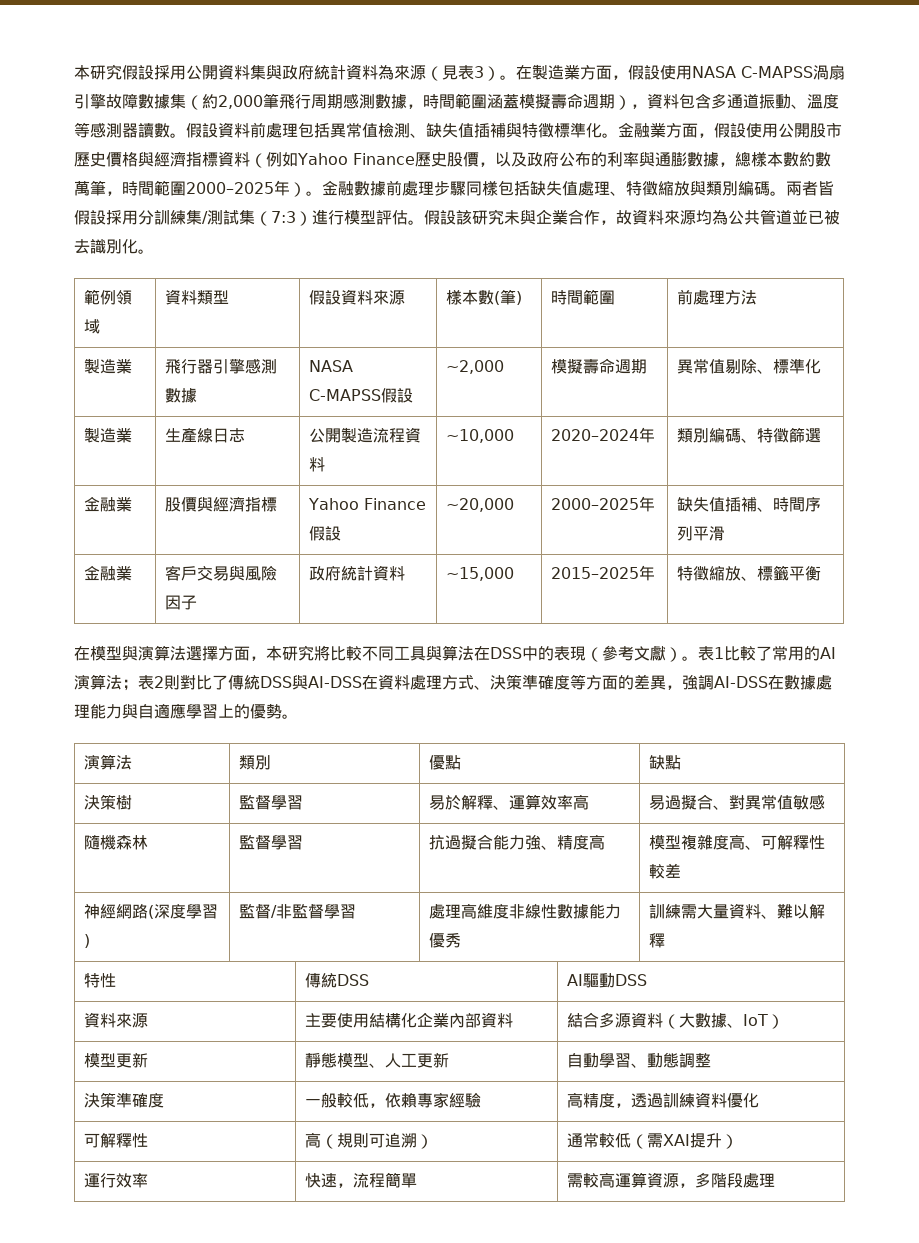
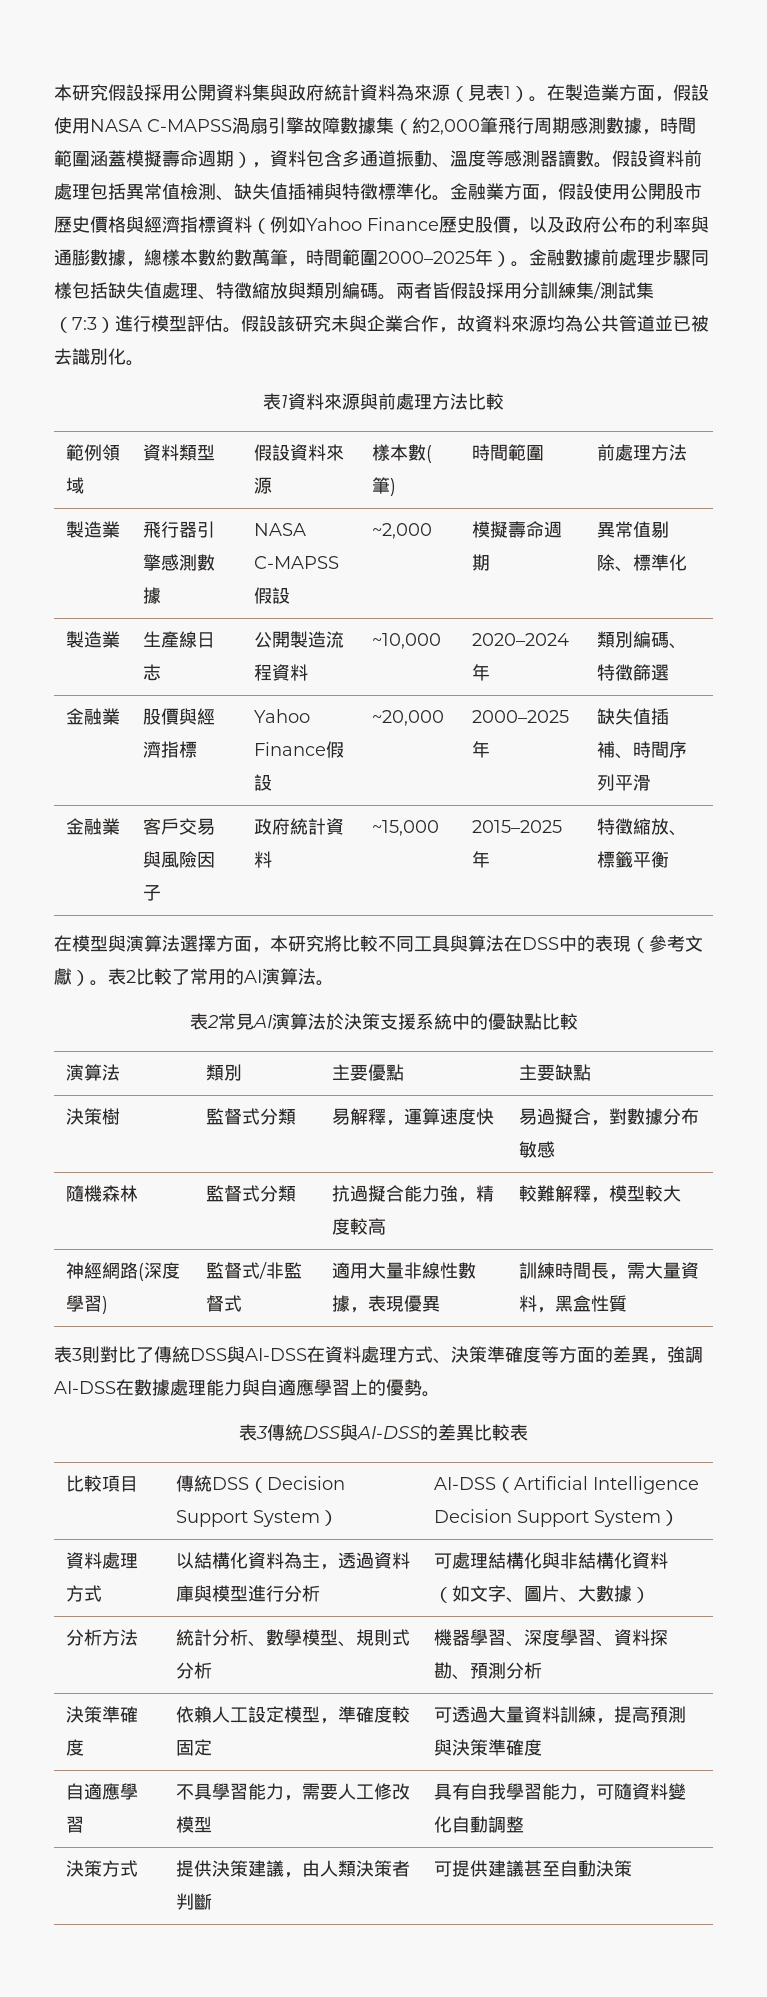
[474,66,484,78] 3 -> [504,86,511,99] 1
(154, 251) none -> [263,393,504,410] // 表1資料來源與前處理方法比較
[714,647,724,659] 1 -> [126,970,136,983] 2
[122,675,164,691] ；表2 -> [316,980,334,986] [189,1013,578,1030] [65,1064,120,1081] [205,1064,242,1081] [331,1064,404,1081] [518,1064,591,1081] [65,1108,120,1125] [205,1108,296,1125] [331,1108,494,1126] [518,1108,699,1126] [518,1141,555,1158] [65,1185,138,1202] [205,1185,296,1202] [331,1185,494,1203] [331,1218,386,1235] [518,1185,681,1203] [65,1262,180,1281] [65,1295,108,1314] [205,1262,302,1279] [205,1295,242,1312] [331,1262,476,1279] [331,1295,440,1313] [518,1262,699,1280] [518,1295,627,1313] [54,1346,82,1363] 。 // 表2常見AI演算法於決策支援系統中的優缺點比較 // 演算法 | 類別 | 主要優點 | 主要缺點 // 決策樹 | 監督式分類 | 易解釋，運算速度快 | 易過擬合，對數據分布敏感 // 隨機森林 | 監督式分類 | 抗過擬合能力強，精度較高 | 較難解釋，模型較大 // 神經網路(深度學習) | 監督式/非監督式 | 適用大量非線性數據，表現優異 | 訓練時間長，需大量資料，黑盒性質 // 表3
[83,754,132,770] [238,755,271,770] [428,755,461,770] [648,755,681,770] [83,794,132,810] [238,794,303,810] [428,794,589,810] [648,794,825,810] [83,834,148,850] [238,834,303,850] [428,834,605,850] [648,834,825,850] [648,863,681,879] [83,903,218,919] [83,934,90,948] [238,903,356,919] [428,903,621,919] [428,933,461,948] [648,903,825,919] [648,933,665,948] [83,973,116,988] [304,973,369,988] [566,973,647,988] [83,1012,148,1028] [304,1012,513,1028] [566,1012,784,1029] [83,1052,148,1068] [304,1052,449,1068] [566,1052,711,1068] [83,1092,164,1108] [304,1092,481,1108] [566,1092,759,1108] [83,1133,148,1148] [304,1132,433,1149] [566,1133,738,1149] [83,1173,148,1188] [304,1172,417,1188] [566,1172,775,1188] // 演算法 | 類別 | 優點 | 缺點 // 決策樹 | 監督學習 | 易於解釋、運算效率高 | 易過擬合、對異常值敏感 // 隨機森林 | 監督學習 | 抗過擬合能力強、精度高 | 模型複雜度高、可解釋性較差 // 神經網路(深度學習) | 監督/非監督學習 | 處理高維度非線性數據能力優秀 | 訓練需大量資料、難以解釋 // 特性 | 傳統DSS | AI驅動DSS // 資料來源 | 主要使用結構化企業內部資料 | 結合多源資料（大數據、IoT） // 模型更新 | 靜態模型、人工更新 | 自動學習、動態調整 // 決策準確度 | 一般較低，依賴專家經驗 | 高精度，透過訓練資料優化 // 可解釋性 | 高（規則可追溯） | 通常較低（需XAI提升） // 運行效率 | 快速，流程簡單 | 需較高運算資源，多階段處理 -> [239,1424,528,1441] [65,1475,138,1492] [175,1475,345,1493] [175,1510,338,1527] [433,1476,699,1494] [433,1509,679,1527] [65,1552,138,1569] [65,1585,102,1602] [175,1552,410,1570] [175,1585,320,1602] [433,1552,668,1569] [433,1585,650,1603] [65,1629,138,1646] [175,1629,410,1647] [175,1662,212,1679] [433,1629,668,1647] [433,1662,542,1680] [65,1706,138,1723] [65,1739,84,1756] [175,1706,410,1724] [175,1739,212,1756] [433,1706,686,1724] [433,1739,542,1756] [65,1783,138,1800] [65,1816,84,1833] [175,1783,410,1801] [175,1816,212,1833] [433,1783,686,1801] [433,1816,524,1833] [65,1860,138,1877] [175,1860,410,1878] [175,1893,212,1910] [433,1860,632,1877] // 表3傳統DSS與AI-DSS的差異比較表 // 比較項目 | 傳統DSS（Decision Support System） | AI-DSS（Artificial Intelligence Decision Support System） // 資料處理方式 | 以結構化資料為主，透過資料庫與模型進行分析 | 可處理結構化與非結構化資料（如文字、圖片、大數據） // 分析方法 | 統計分析、數學模型、規則式分析 | 機器學習、深度學習、資料探勘、預測分析 // 決策準確度 | 依賴人工設定模型，準確度較固定 | 可透過大量資料訓練，提高預測與決策準確度 // 自適應學習 | 不具學習能力，需要人工修改模型 | 具有自我學習能力，可隨資料變化自動調整 // 決策方式 | 提供決策建議，由人類決策者判斷 | 可提供建議甚至自動決策

